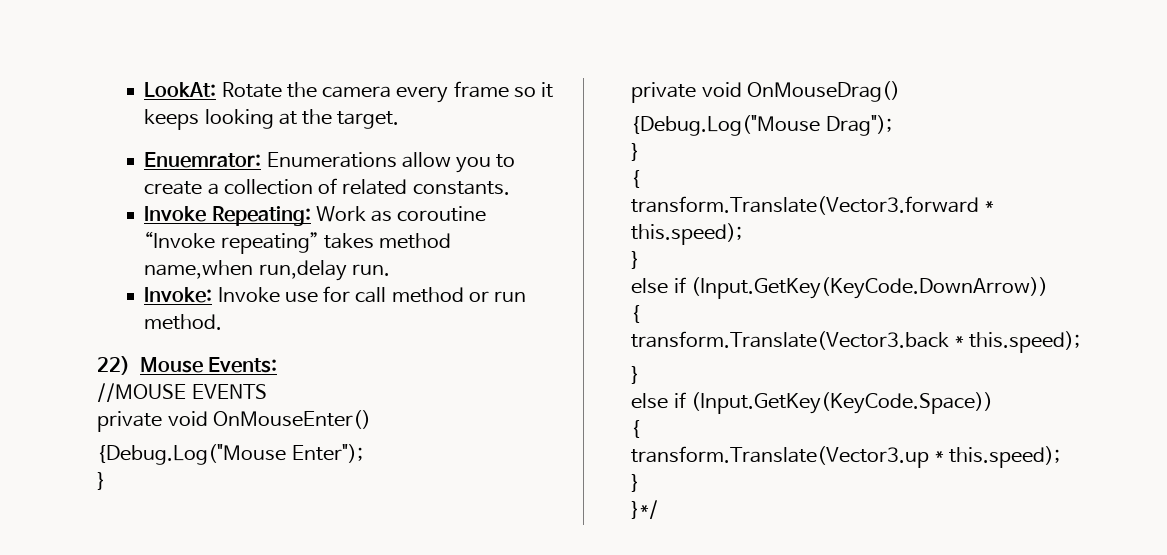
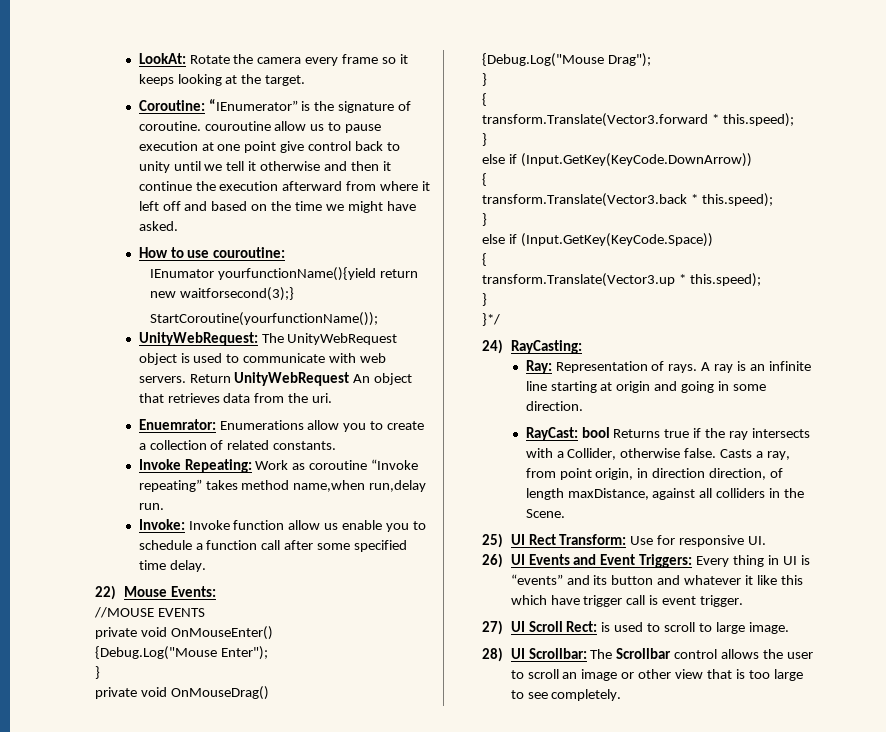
(400, 120) none -> [138,99,412,113] [138,121,382,133] [138,141,401,153] [138,161,391,173] [138,181,431,191] [138,201,416,213] [138,221,178,231] [138,247,286,258] [150,267,418,281] [150,287,294,301] [150,312,379,326] [138,332,398,346] [138,353,387,365] [138,372,413,386] [138,393,333,403] // Coroutine: “IEnumerator” is the signature of coroutine. couroutine allow us to pause execution at one point give control back to unity until we tell it otherwise and then it continue the execution afterward from where it left off and based on the time we might have asked. // How to use couroutine: // IEnumator yourfunctionName(){yield return new waitforsecond(3);} // StartCoroutine(yourfunctionName()); // UnityWebRequest: The UnityWebRequest object is used to communicate with web servers. Return UnityWebRequest An object that retrieves data from the uri.
[284,286,527,303] [144,314,223,330] use for call method or run method. -> [233,520,427,532] [138,540,408,552] [138,560,206,572] function allow us enable you to schedule a function call after some specified time delay.
(659, 509) none -> [482,339,582,354] [525,360,811,374] [525,381,767,393] [525,401,583,411] [525,427,811,441] [525,448,791,460] [525,468,784,480] [525,488,805,500] [525,509,565,518] [482,533,767,548] [482,553,810,568] [510,574,803,585] [510,595,744,607] [482,620,789,635] [482,647,814,662] [510,669,803,681] [510,689,622,701] // 24) RayCasting: // Ray: Representation of rays. A ray is an infinite line starting at origin and going in some direction. // RayCast: bool Returns true if the ray intersects with a Collider, otherwise false. Casts a ray, from point origin, in direction direction, of length maxDistance, against all colliders in the Scene. // 25) UI Rect Transform: Use for responsive UI. // 26) UI Events and Event Triggers: Every thing in UI is “events” and its button and whatever it like this which have trigger call is event trigger. // 27) UI Scroll Rect: is used to scroll to large image. // 28) UI Scrollbar: The Scrollbar control allows the user to scroll an image or other view that is too large to see completely.

